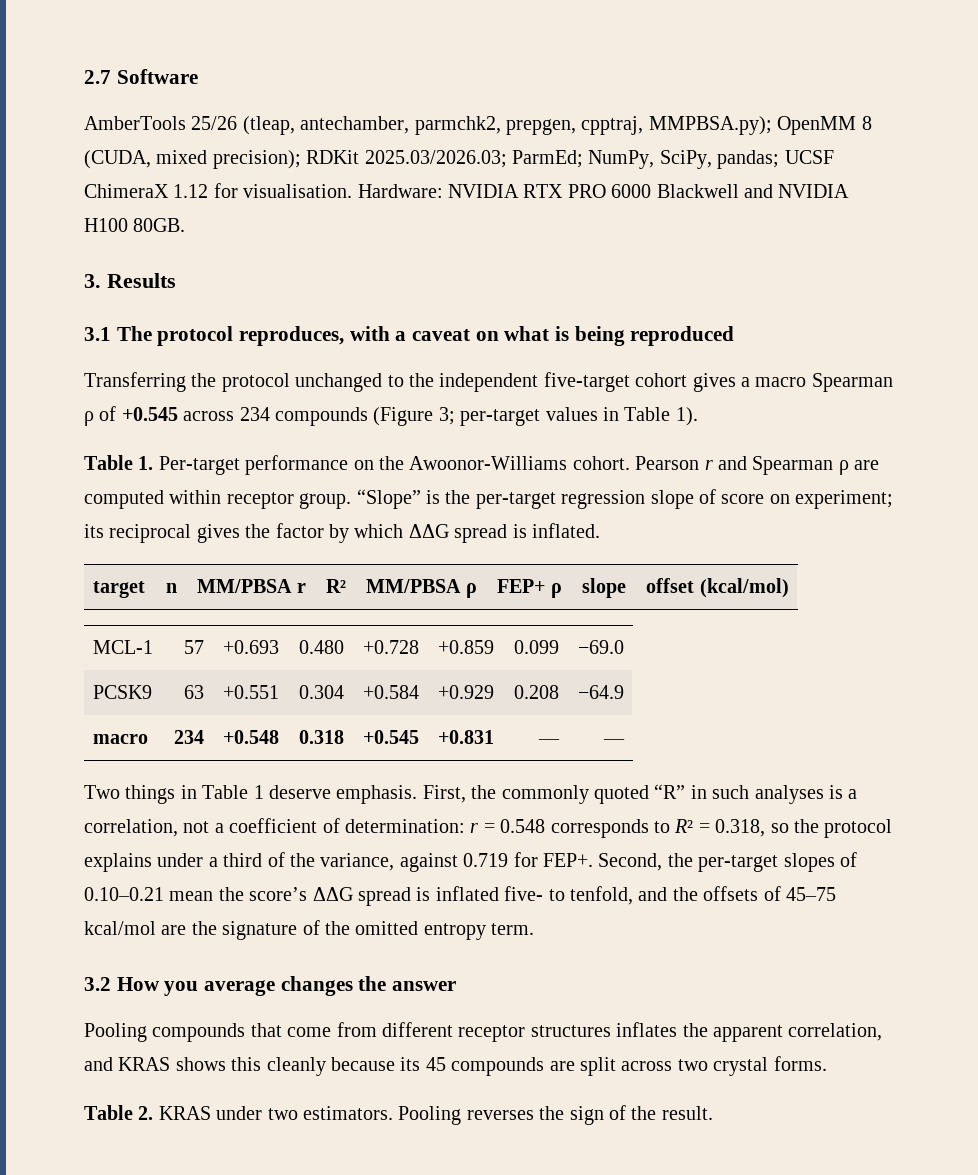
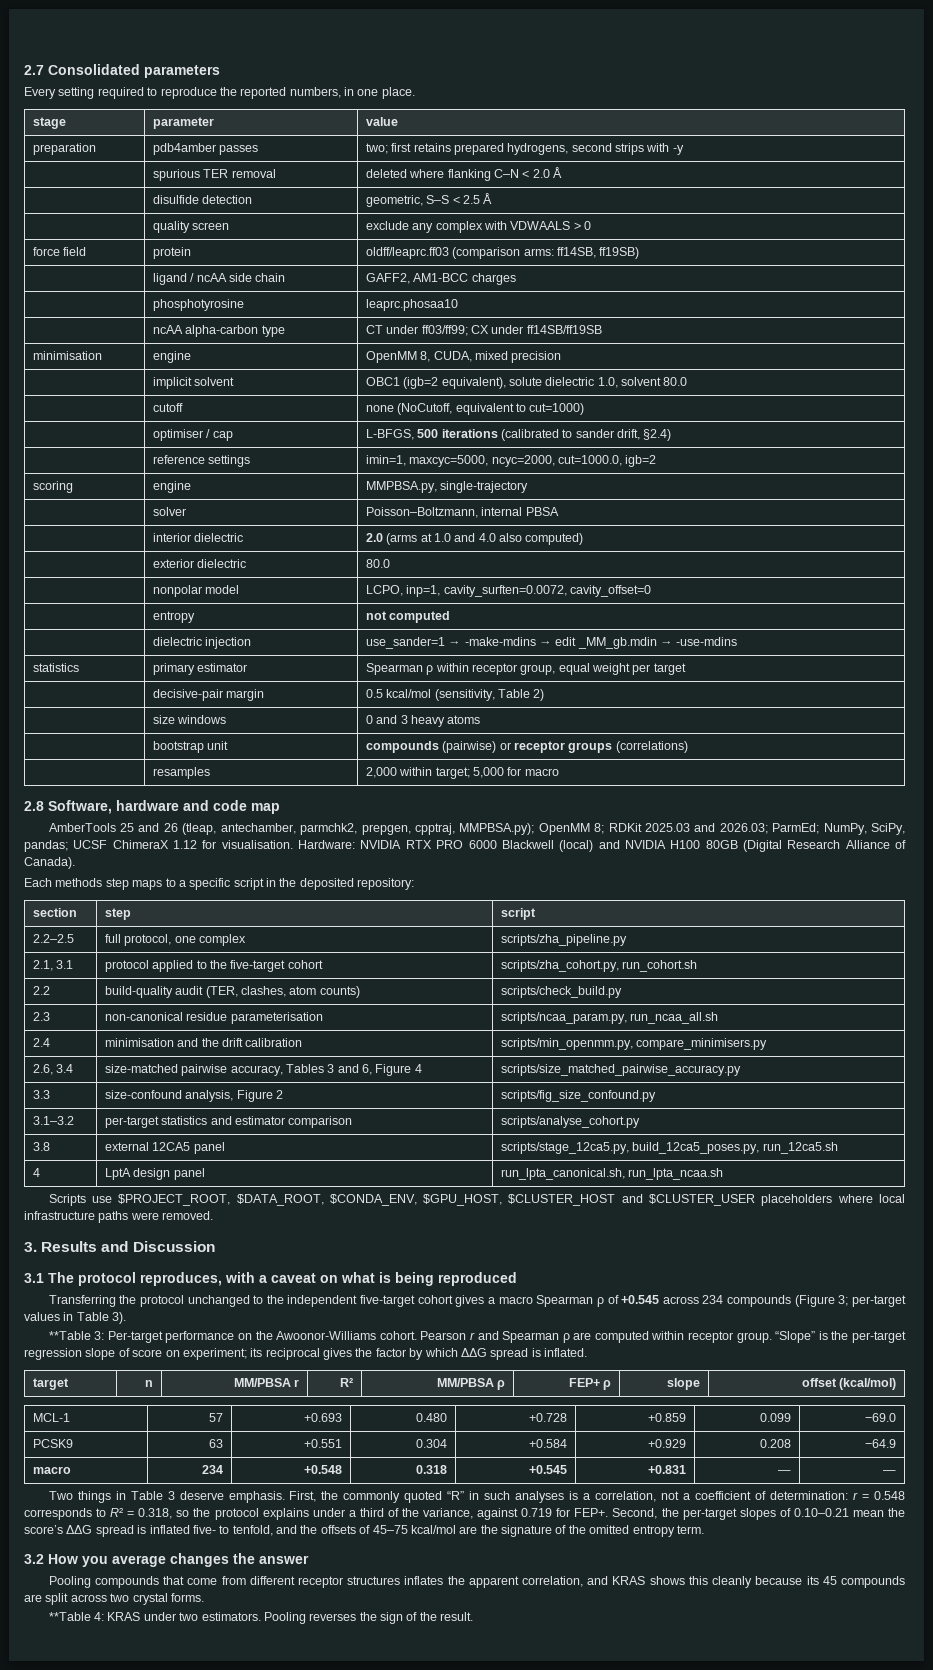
[116,69,198,84] [84,116,238,130] Software // AmberTools 25/26 -> [48,64,220,78] [24,87,415,99] [32,117,66,129] [152,117,214,129] [365,117,398,126] [32,143,96,155] [152,143,259,155] [365,143,684,155] [152,169,276,181] [365,167,563,181] [152,195,253,204] [365,193,493,207] [152,221,230,233] [365,221,592,233] [32,247,87,256] [152,247,191,259] [365,247,640,259] [152,273,286,285] [365,273,516,285] [152,299,244,311] [365,299,458,311] [152,325,285,337] [365,325,602,336] [32,351,102,360] [152,351,191,363] [365,351,562,363] [152,377,235,389] [365,377,688,389] [152,403,183,412] [365,403,585,415] [152,429,233,441] [365,429,672,441] [152,455,251,467] [365,455,657,467] [32,481,73,493] [152,481,191,493] [365,481,529,493] [152,507,186,516] [365,507,559,518] [152,533,244,542] [365,533,584,545] [152,559,247,568] [365,559,390,568] [152,585,240,597] [365,585,651,597] [152,611,195,623] [365,611,451,623] [152,637,252,649] [365,637,738,649] [32,663,79,672] [152,663,248,675] [365,663,686,675] [152,689,265,701] [365,689,545,701] [152,715,227,724] [365,715,481,727] [152,741,229,753] [365,741,688,753] [152,767,210,779] [365,767,559,779] [24,800,280,814] [48,823,178,832] Consolidated parameters // Every setting required to reproduce the reported numbers, in one place. // stage | parameter | value // preparation | pdb4amber passes | two; first retains prepared hydrogens, second strips with -y // | spurious TER removal | deleted where flanking C–N < 2.0 Å // | disulfide detection | geometric, S–S < 2.5 Å // | quality screen | exclude any complex with VDWAALS > 0 // force field | protein | oldff/leaprc.ff03 (comparison arms: ff14SB, ff19SB) // | ligand / ncAA side chain | GAFF2, AM1-BCC charges // | phosphotyrosine | leaprc.phosaa10 // | ncAA alpha-carbon type | CT under ff03/ff99; CX under ff14SB/ff19SB // minimisation | engine | OpenMM 8, CUDA, mixed precision // | implicit solvent | OBC1 (igb=2 equivalent), solute dielectric 1.0, solvent 80.0 // | cutoff | none (NoCutoff, equivalent to cut=1000) // | optimiser / cap | L-BFGS, 500 iterations (calibrated to sander drift, §2.4) // | reference settings | imin=1, maxcyc=5000, ncyc=2000, cut=1000.0, igb=2 // scoring | engine | MMPBSA.py, single-trajectory // | solver | Poisson–Boltzmann, internal PBSA // | interior dielectric | 2.0 (arms at 1.0 and 4.0 also computed) // | exterior dielectric | 80.0 // | nonpolar model | LCPO, inp=1, cavity_surften=0.0072, cavity_offset=0 // | entropy | not computed // | dielectric injection | use_sander=1 → -make-mdins → edit _MM_gb.mdin → -use-mdins // statistics | primary estimator | Spearman ρ within receptor group, equal weight per target // | decisive-pair margin | 0.5 kcal/mol (sensitivity, Table 2) // | size windows | 0 and 3 heavy atoms // | bootstrap unit | compounds (pairwise) or receptor groups (correlations) // | resamples | 2,000 within target; 5,000 for macro // 2.8 Software, hardware and code map // AmberTools 25 and 26
[861,116,872,130] [84,150,507,169] 8 (CUDA, mixed precision); RDKit 2025.03/2026.03; -> [594,823,768,834] 8; RDKit 2025.03 and 2026.03;
(739, 191) none -> [559,840,594,852] (local)
[133,218,186,232] 80GB. -> [705,840,907,852] [24,857,75,869] [24,878,415,890] [32,908,77,917] [104,908,131,920] [500,908,536,920] [32,934,74,943] [104,934,246,946] [500,934,627,946] [32,960,74,971] [104,960,323,972] [500,960,698,972] [32,986,50,995] [104,986,360,998] [500,986,622,998] [32,1012,50,1021] [104,1012,323,1024] [500,1012,719,1024] [32,1038,50,1047] [104,1038,303,1047] [500,1038,768,1050] [32,1064,74,1075] [104,1064,422,1076] [500,1064,741,1076] [32,1090,50,1099] [104,1090,283,1102] [500,1090,656,1102] [32,1116,74,1125] [104,1116,353,1128] [500,1116,640,1128] [32,1142,50,1151] [104,1142,225,1154] [500,1142,838,1154] [32,1168,40,1177] [104,1168,205,1180] [500,1168,724,1180] [48,1194,906,1206] [24,1211,214,1223] 80GB (Digital Research Alliance of Canada). // Each methods step maps to a specific script in the deposited repository: // section | step | script // 2.2–2.5 | full protocol, one complex | scripts/zha_pipeline.py // 2.1, 3.1 | protocol applied to the five-target cohort | scripts/zha_cohort.py, run_cohort.sh // 2.2 | build-quality audit (TER, clashes, atom counts) | scripts/check_build.py // 2.3 | non-canonical residue parameterisation | scripts/ncaa_param.py, run_ncaa_all.sh // 2.4 | minimisation and the drift calibration | scripts/min_openmm.py, compare_minimisers.py // 2.6, 3.4 | size-matched pairwise accuracy, Tables 3 and 6, Figure 4 | scripts/size_matched_pairwise_accuracy.py // 3.3 | size-confound analysis, Figure 2 | scripts/fig_size_confound.py // 3.1–3.2 | per-target statistics and estimator comparison | scripts/analyse_cohort.py // 3.8 | external 12CA5 panel | scripts/stage_12ca5.py, build_12ca5_poses.py, run_12ca5.sh // 4 | LptA design panel | run_lpta_canonical.sh, run_lpta_ncaa.sh // Scripts use $PROJECT_ROOT, $DATA_ROOT, $CONDA_ENV, $GPU_HOST, $CLUSTER_HOST and $CLUSTER_USER placeholders where local infrastructure paths were removed.
(176, 280) none -> [101,1241,215,1252] and Discussion
[675,407,698,426] [84,455,154,470] 1). // Table 1. -> [112,1312,127,1324] [48,1331,105,1340] 3). // **Table 3:
[253,785,264,799] 1 -> [167,1491,175,1500] 3
[84,1105,154,1120] Table 2. -> [48,1612,105,1621] **Table 4:

